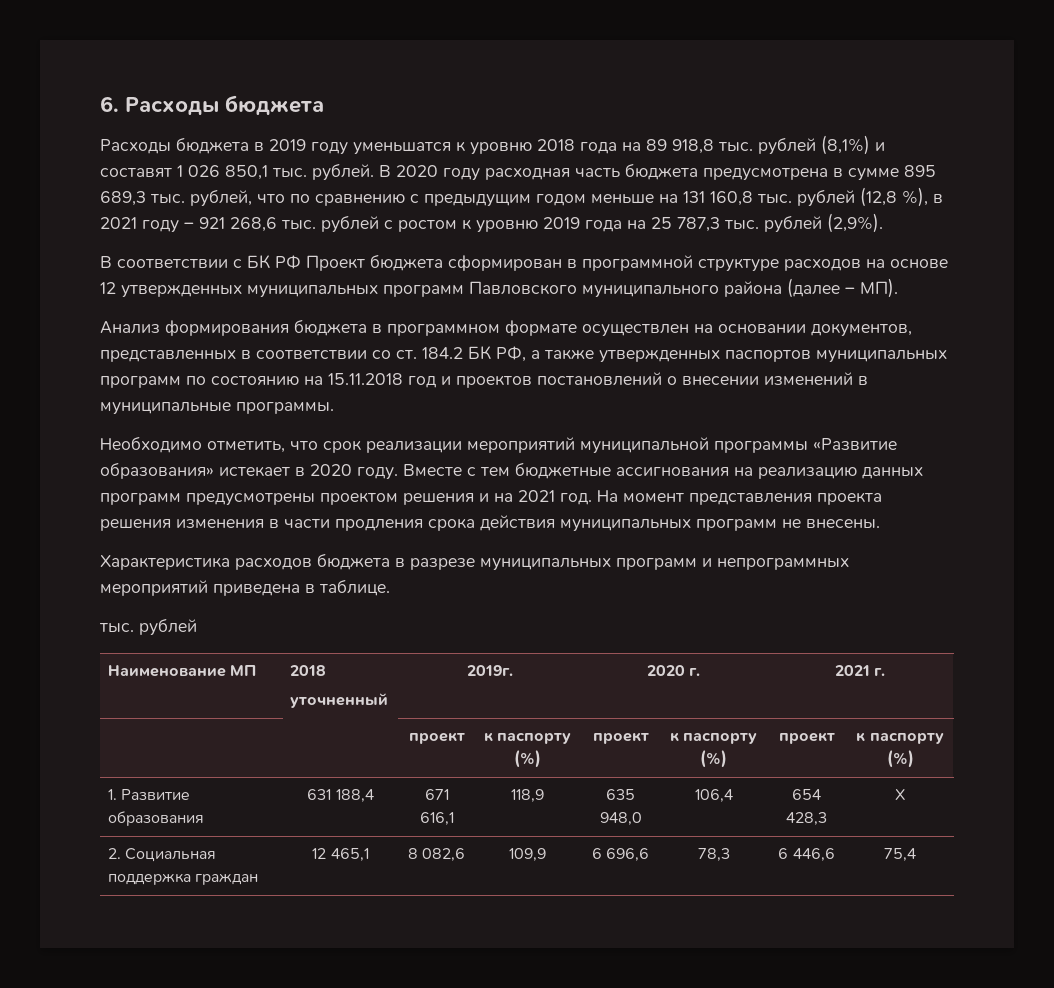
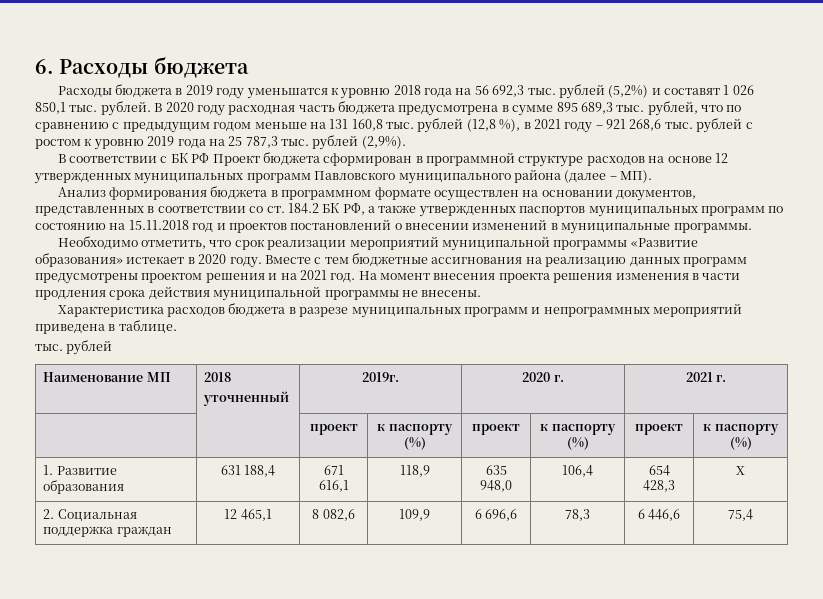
[646,135,870,155] 89 918,8 тыс. рублей (8,1%) -> [474,84,649,99] 56 692,3 тыс. рублей (5,2%)
[689,493,812,505] представления -> [433,273,496,280] внесения
[560,519,777,532] муниципальных программ -> [213,286,399,301] муниципальной программы

